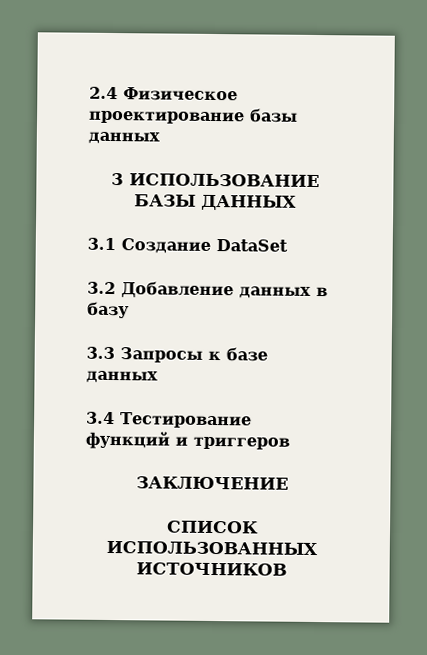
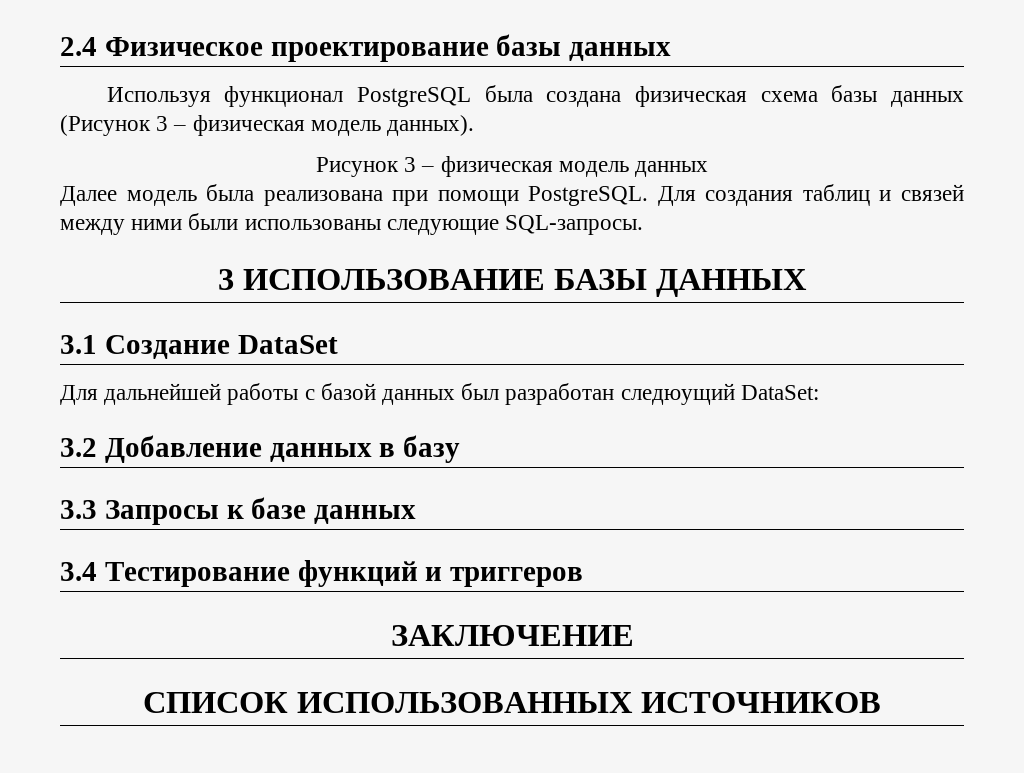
(160, 138) none -> [106,85,964,107] [60,115,475,136] [315,156,709,177] [60,184,964,206] [60,213,644,235] // Используя функционал PostgreSQL была создана физическая схема базы данных (Рисунок 3 – физическая модель данных). // Рисунок 3 – физическая модель данных // Далее модель была реализована при помощи PostgreSQL. Для создания таблиц и связей между ними были использованы следующие SQL-запросы.
(288, 245) none -> [60,383,819,405] // Для дальнейшей работы с базой данных был разработан следюущий DataSet:

